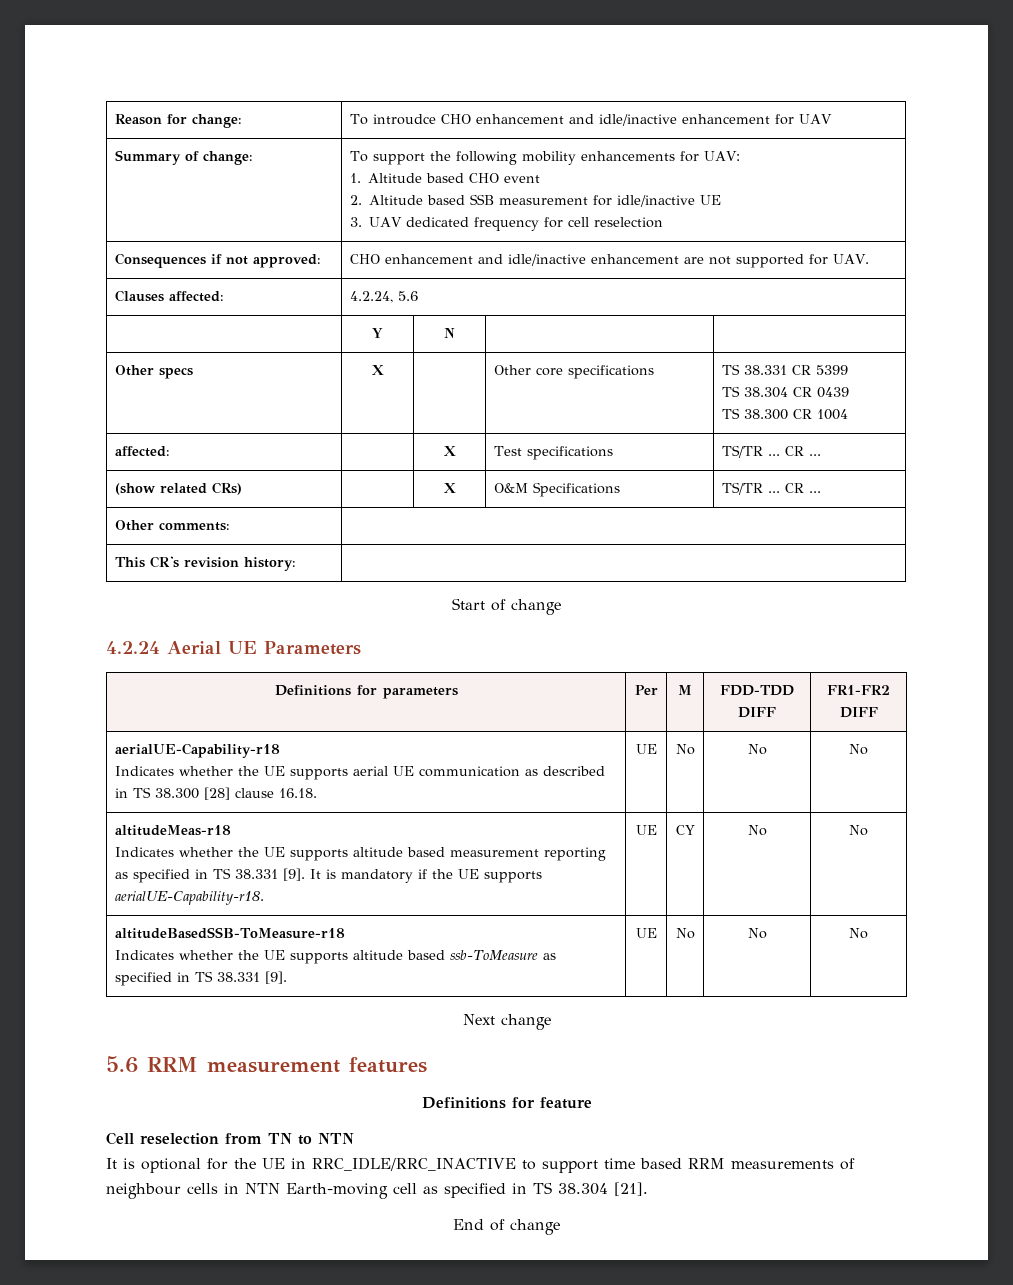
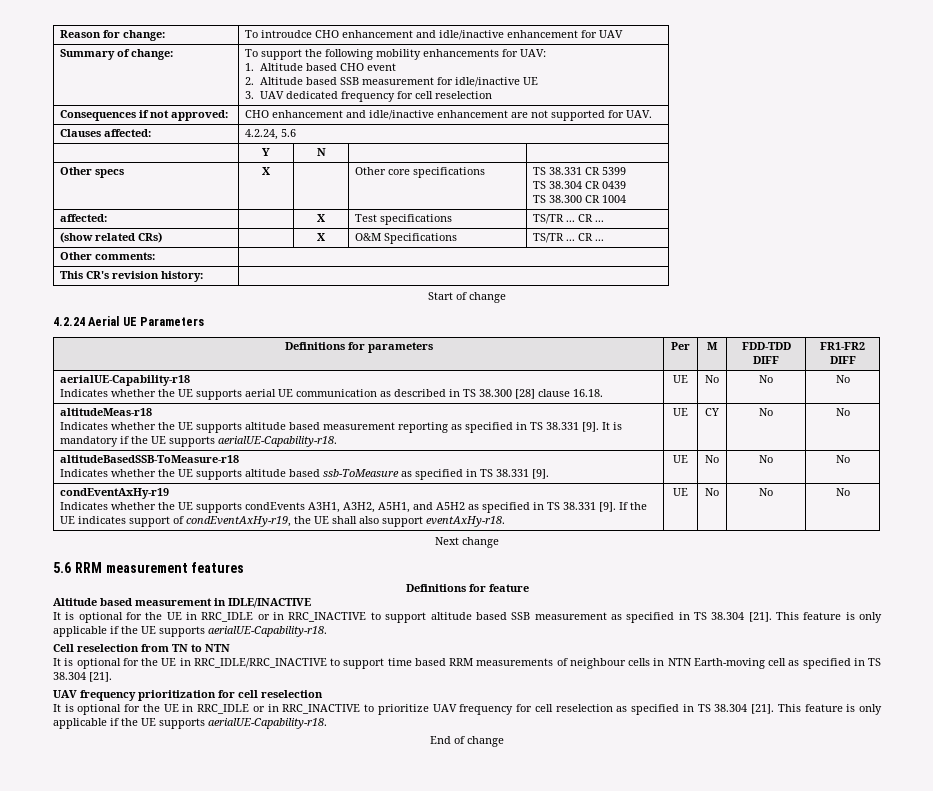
(868, 933) none -> [60,488,170,499] [60,502,648,513] [60,516,506,527] [673,488,688,496] [705,488,719,496] [759,488,773,496] [835,488,850,496] // condEventAxHy-r19 // Indicates whether the UE supports condEvents A3H1, A3H2, A5H1, and A5H2 as specified in TS 38.331 [9]. If the UE indicates support of condEventAxHy-r19, the UE shall also support eventAxHy-r18. | UE | No | No | No
(592, 1103) none -> [53,598,311,608] [53,612,882,623] [53,626,327,637] // Altitude based measurement in IDLE/INACTIVE // It is optional for the UE in RRC_IDLE or in RRC_INACTIVE to support altitude based SSB measurement as specified in TS 38.304 [21]. This feature is only applicable if the UE supports aerialUE-Capability-r18.
(648, 1189) none -> [53,690,323,701] [53,704,883,715] [53,718,327,729] // UAV frequency prioritization for cell reselection // It is optional for the UE in RRC_IDLE or in RRC_INACTIVE to prioritize UAV frequency for cell reselection as specified in TS 38.304 [21]. This feature is only applicable if the UE supports aerialUE-Capability-r18.

